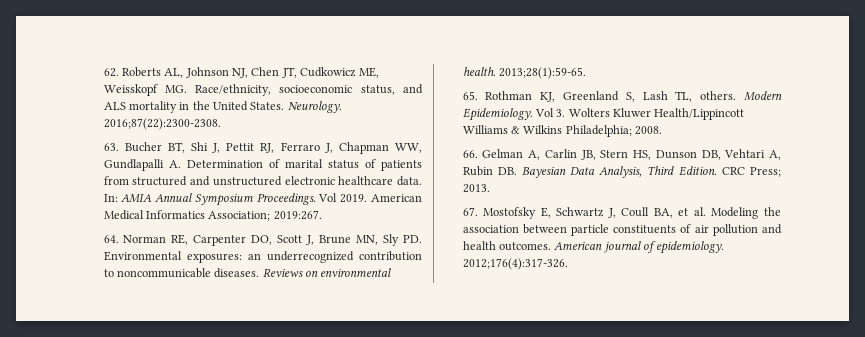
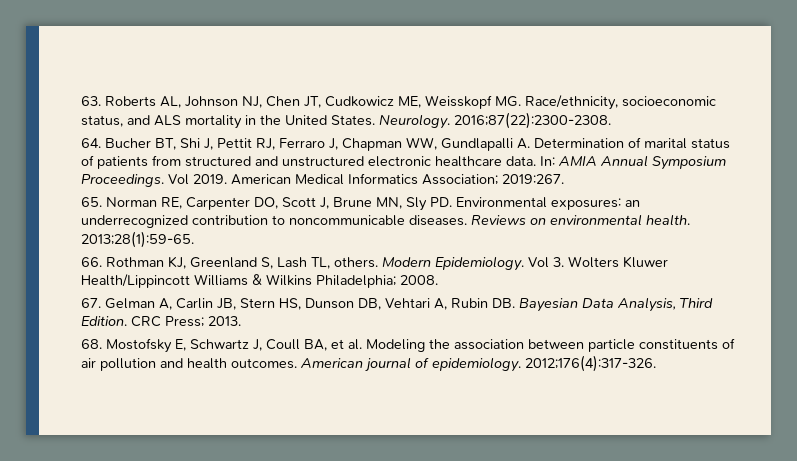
[103,68,119,77] 62. -> [80,96,101,106] 63.
[103,143,119,151] 63. -> [80,138,101,148] 64.
[103,235,119,243] 64. -> [80,197,102,207] 65.
[462,91,478,100] 65. -> [80,257,102,267] 66.
[462,150,478,158] 66. -> [80,298,101,308] 67.
[462,207,478,216] 67. -> [80,339,102,349] 68.

